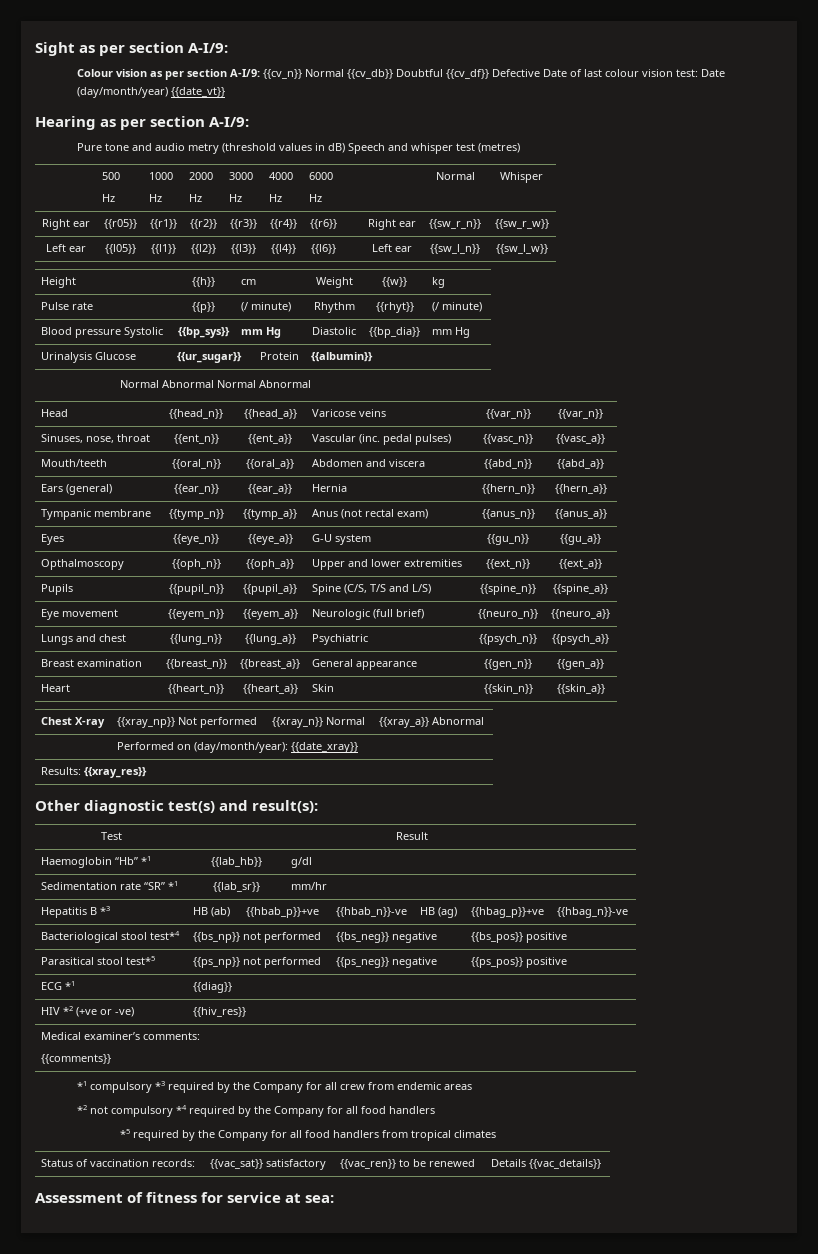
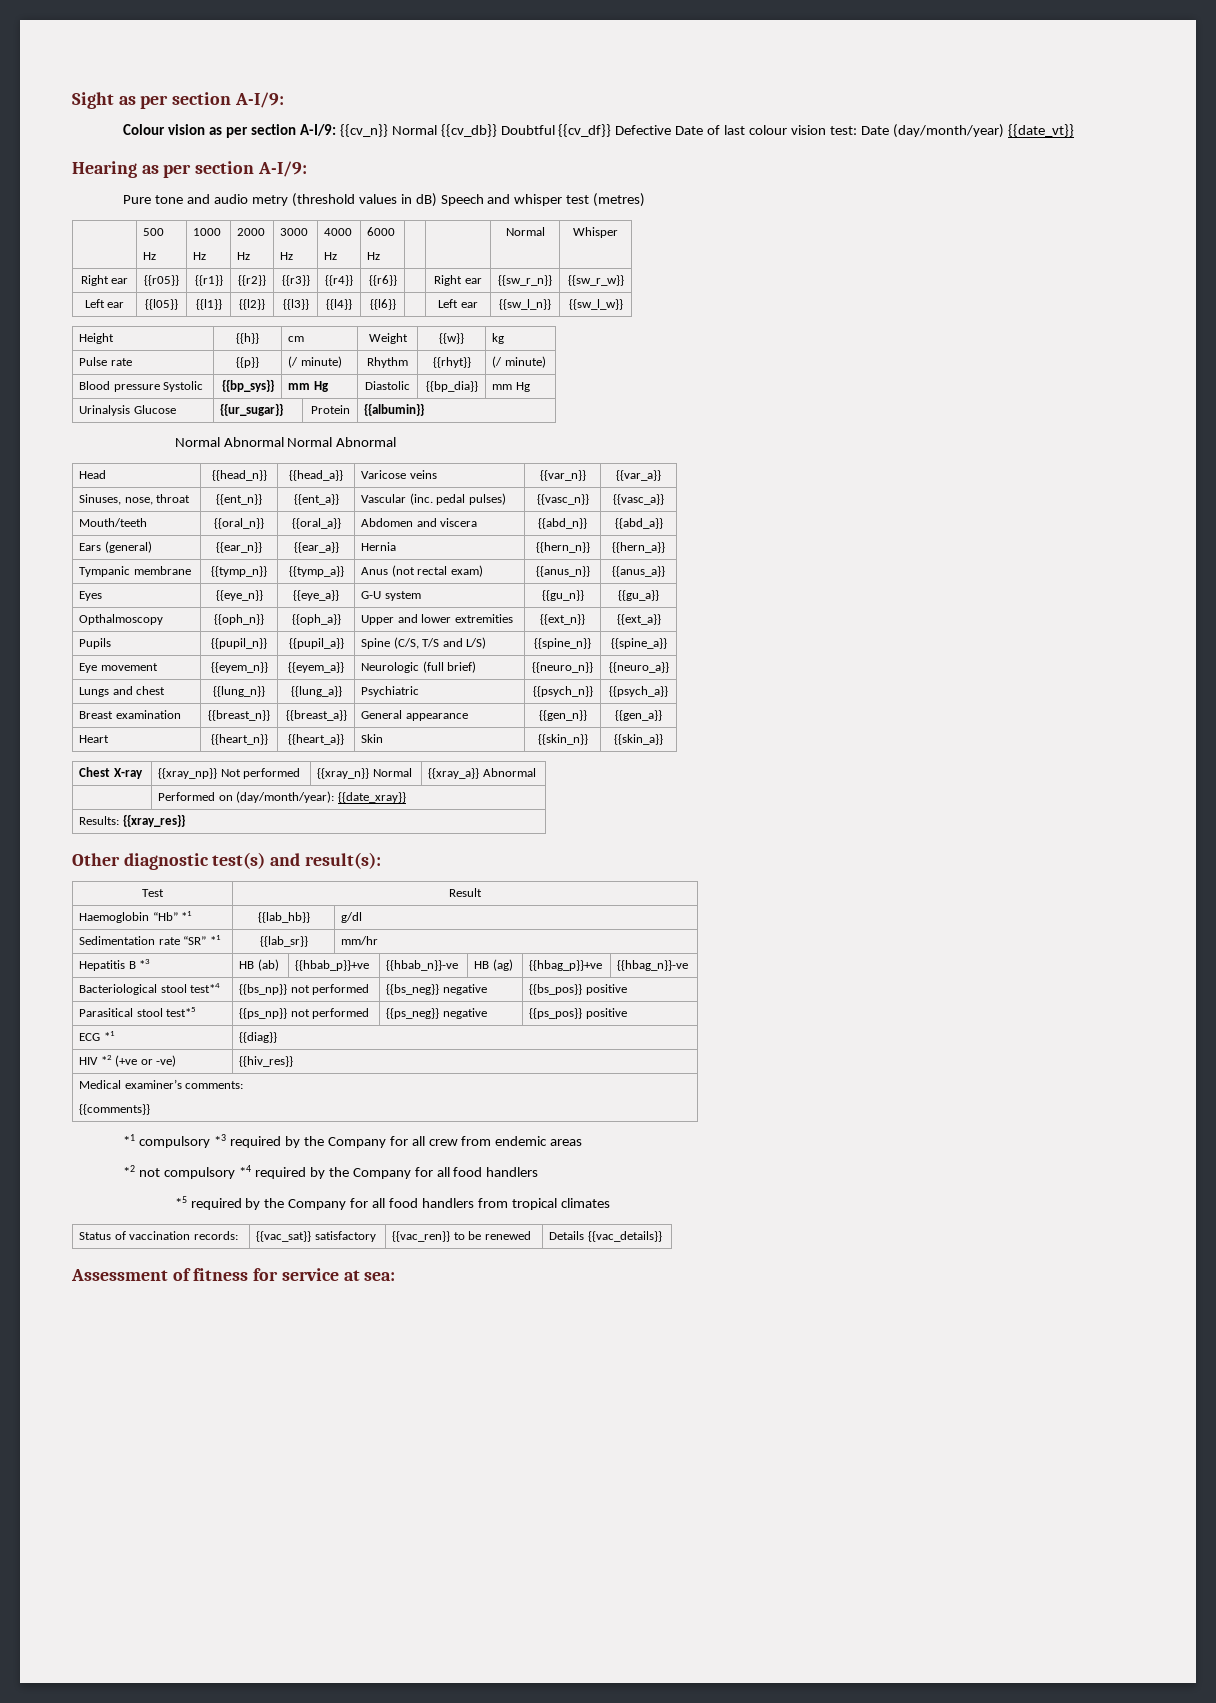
[558,409,603,419] {{var_n}} -> [616,470,661,481] {{var_a}}

